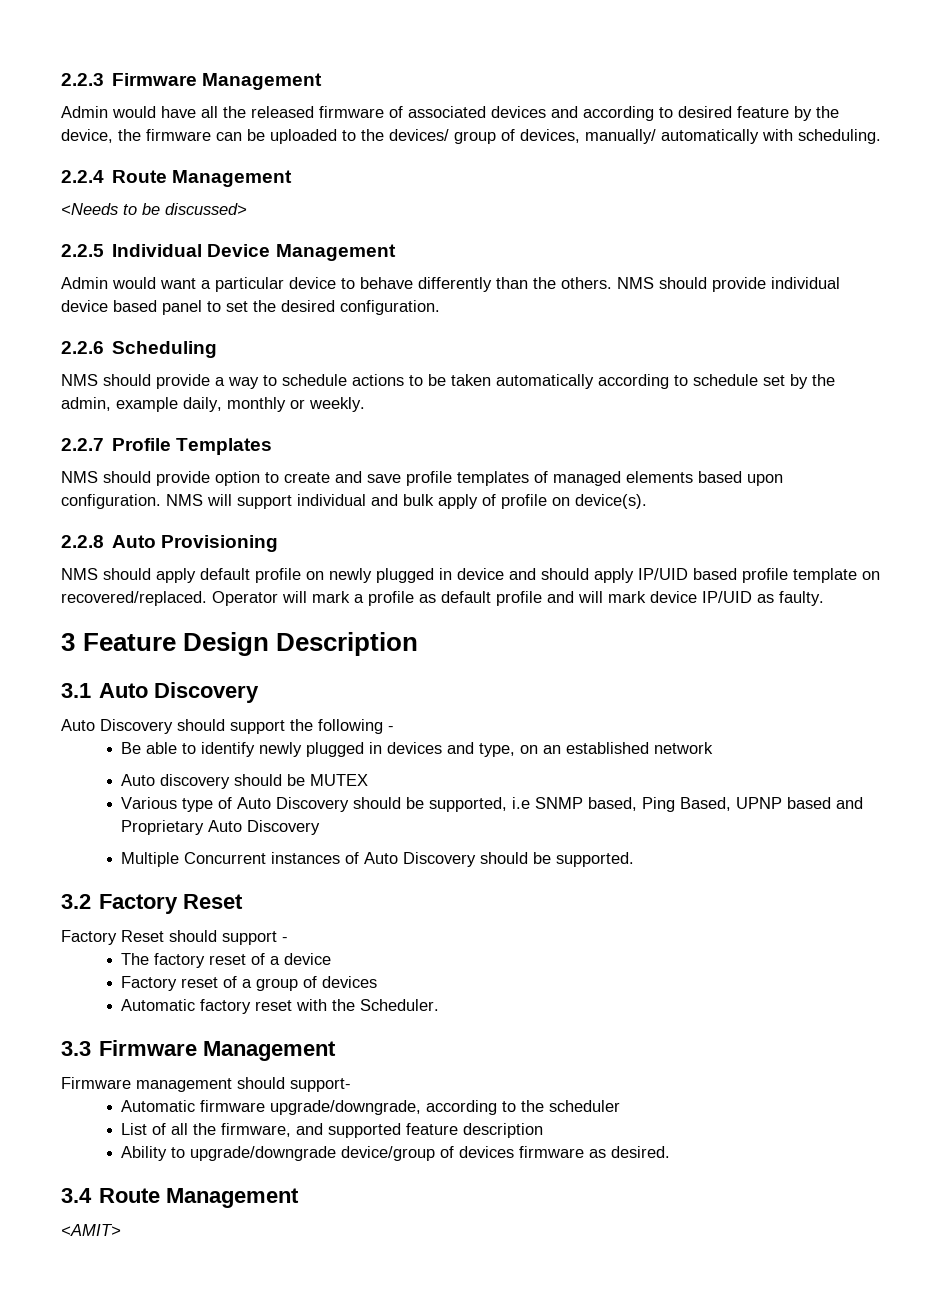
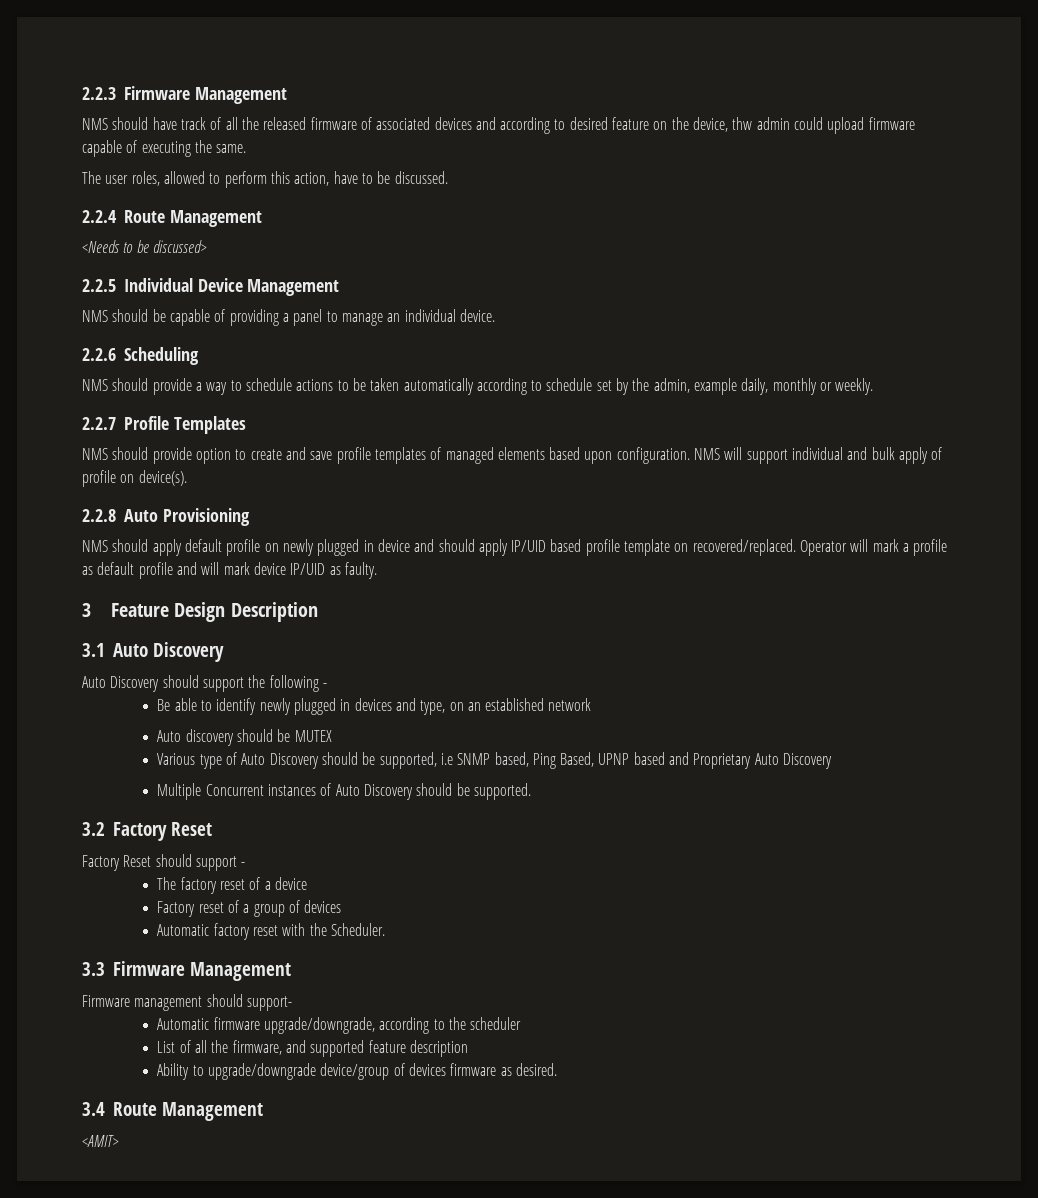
[61,106,196,118] Admin would have -> [82,117,222,130] NMS should have track of
[794,106,812,121] by -> [653,121,668,130] on
[118,129,881,144] the firmware can be uploaded to the devices/ group of devices, manually/ automatically with scheduling. -> [732,117,915,134] [82,140,247,157] [82,171,448,188] thw admin could upload firmware capable of executing the same. // The user roles, allowed to perform this action, have to be discussed.
[61,277,840,292] [61,300,440,315] Admin would want a particular device to behave differently than the others. NMS should provide individual device based panel to set the desired configuration. -> [82,309,495,326] NMS should be capable of providing a panel to manage an individual device.

